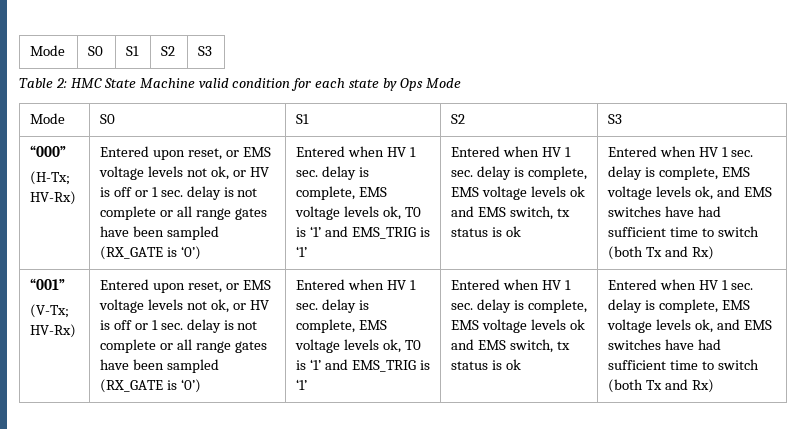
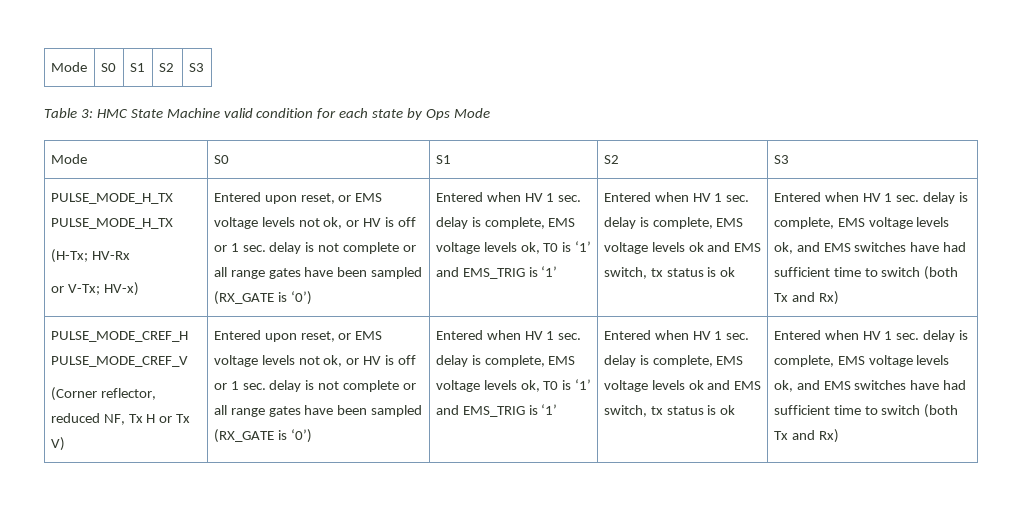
[55,78,67,88] 2: -> [80,109,93,118] 3:
[30,145,67,157] “000” -> [50,193,173,204] [50,218,173,229] PULSE_MODE_H_TX PULSE_MODE_H_TX
[30,191,77,205] HV-Rx) -> [91,251,130,260] [50,282,139,296] HV-Rx // or V-Tx; HV-x)
[30,278,66,290] [30,304,70,318] [30,324,77,338] “001” // (V-Tx; HV-Rx) -> [50,331,188,342] [50,356,188,367] [50,387,156,401] [50,413,191,425] [50,437,65,451] PULSE_MODE_CREF_H PULSE_MODE_CREF_V // (Corner reflector, reduced NF, Tx H or Tx V)

